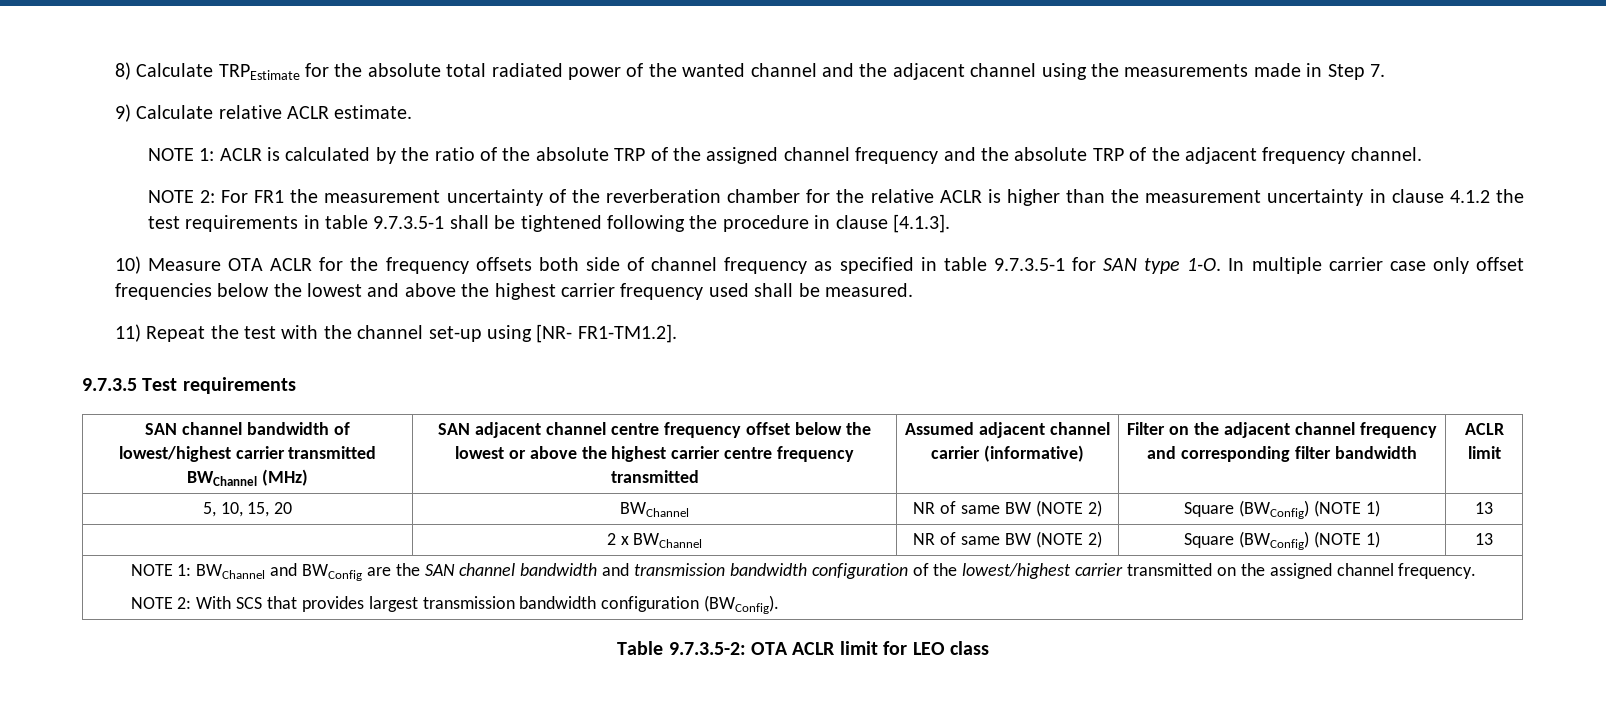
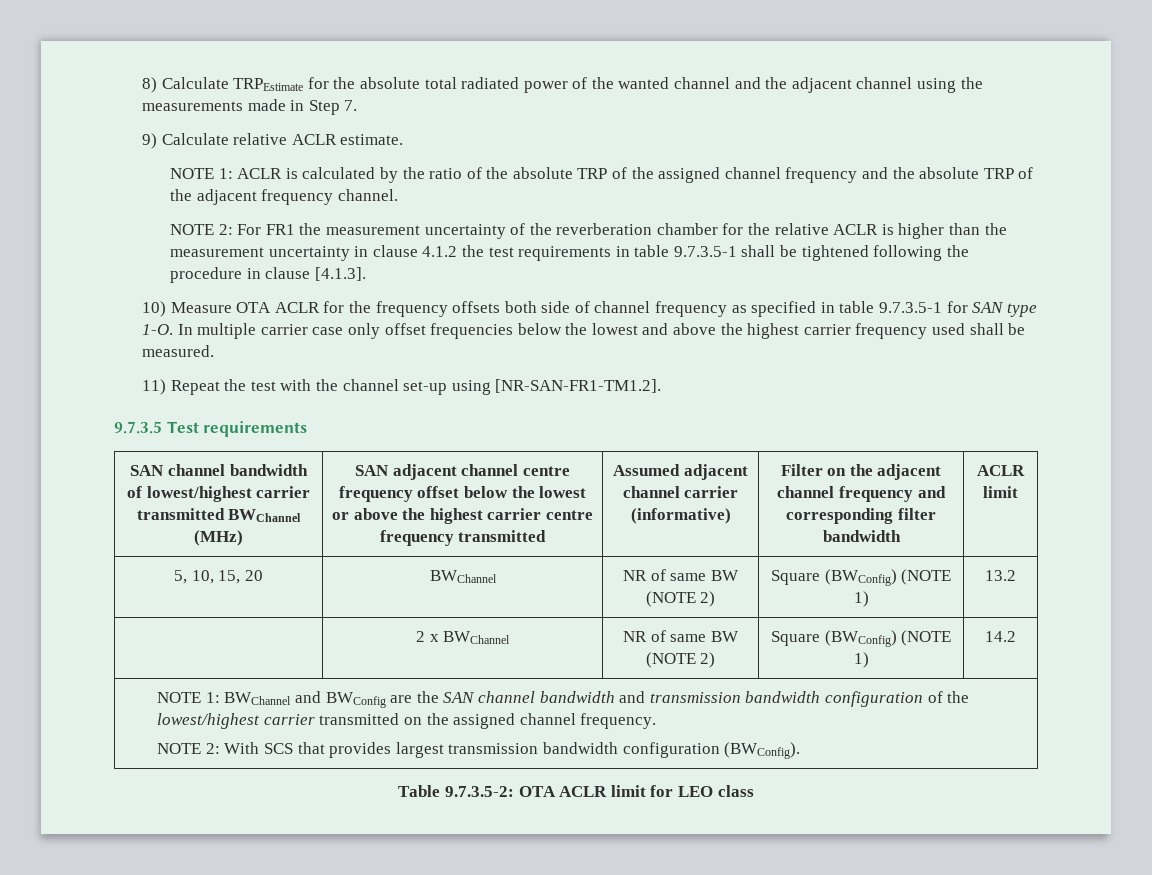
[536,324,677,343] [NR- FR1-TM1.2]. -> [495,379,662,393] [NR-SAN-FR1-TM1.2].
[1475,502,1493,514] 13 -> [985,570,1016,581] 13.2
[1475,533,1493,545] 13 -> [985,631,1016,642] 14.2

